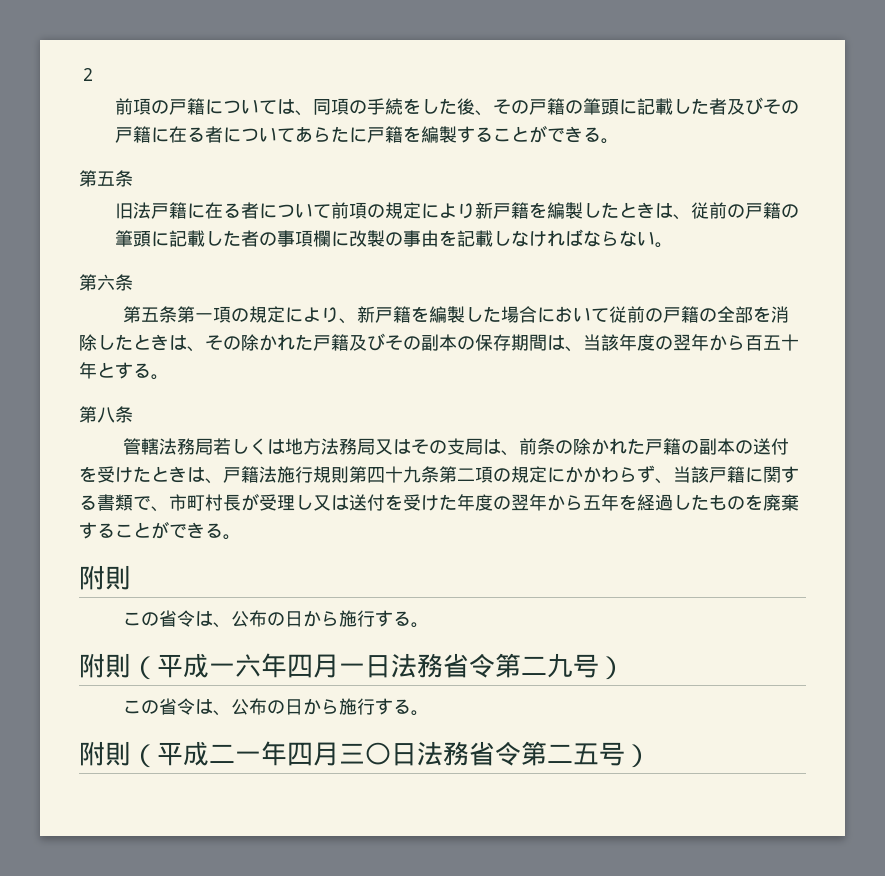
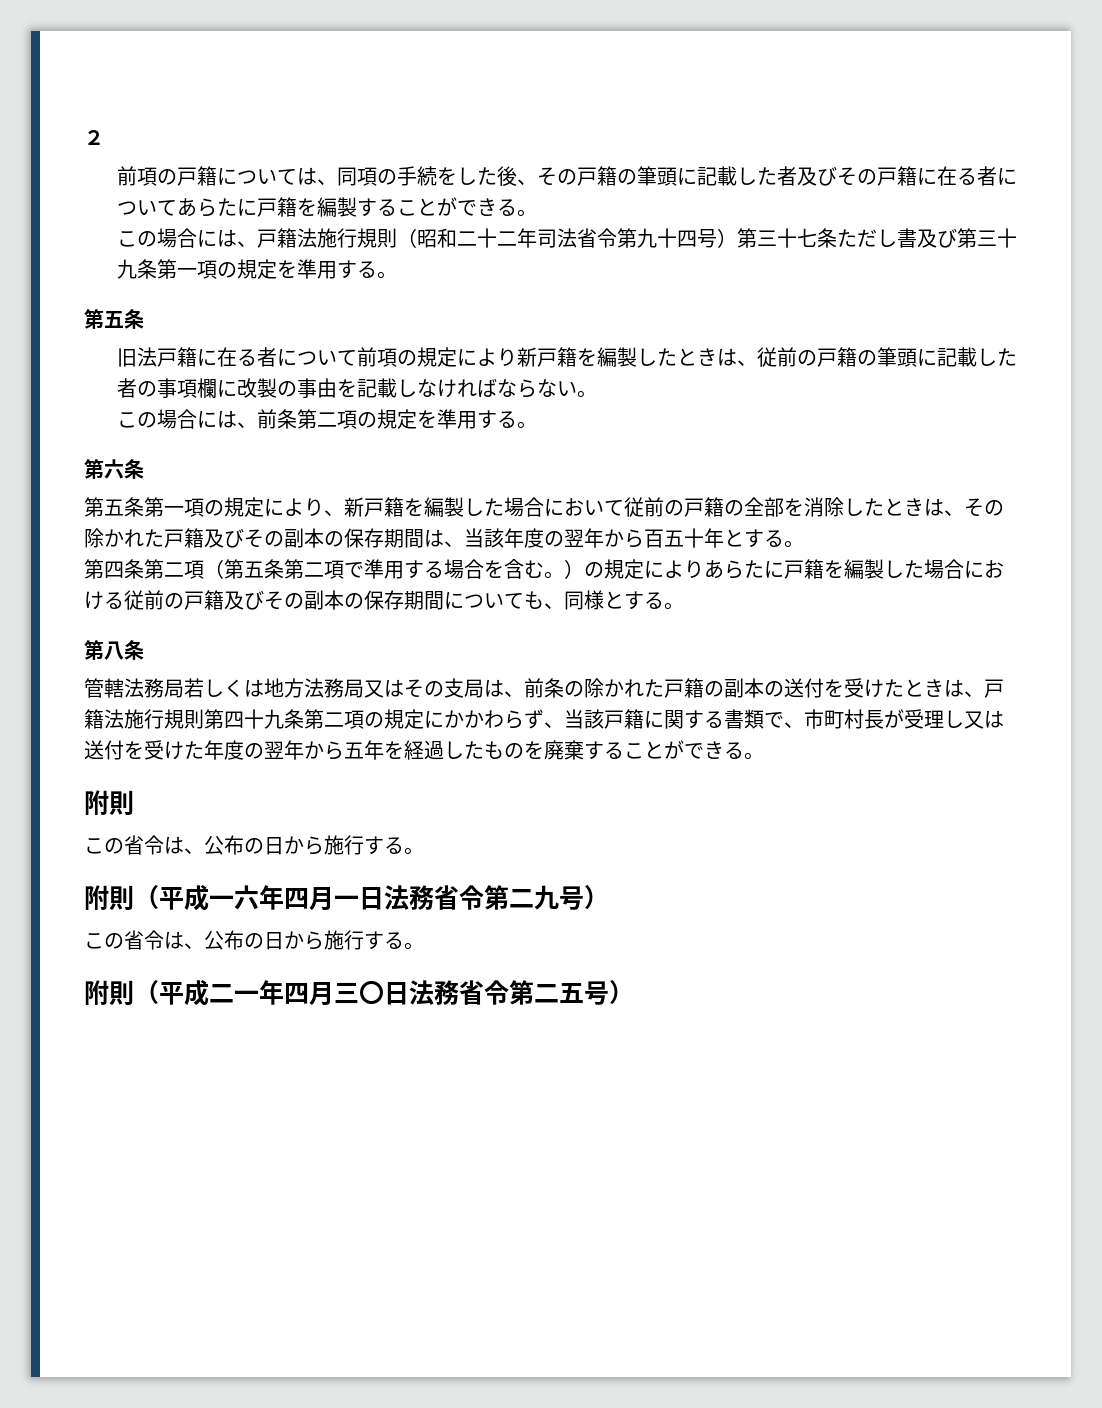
(619, 141) none -> [117,228,1018,248] [117,259,398,279] // この場合には、戸籍法施行規則（昭和二十二年司法省令第九十四号）第三十七条ただし書及び第三十九条第一項の規定を準用する。
(673, 245) none -> [117,409,538,429] // この場合には、前条第二項の規定を準用する。
(169, 377) none -> [84,559,1004,579] [84,590,684,610] // 第四条第二項（第五条第二項で準用する場合を含む。）の規定によりあらたに戸籍を編製した場合における従前の戸籍及びその副本の保存期間についても、同様とする。

